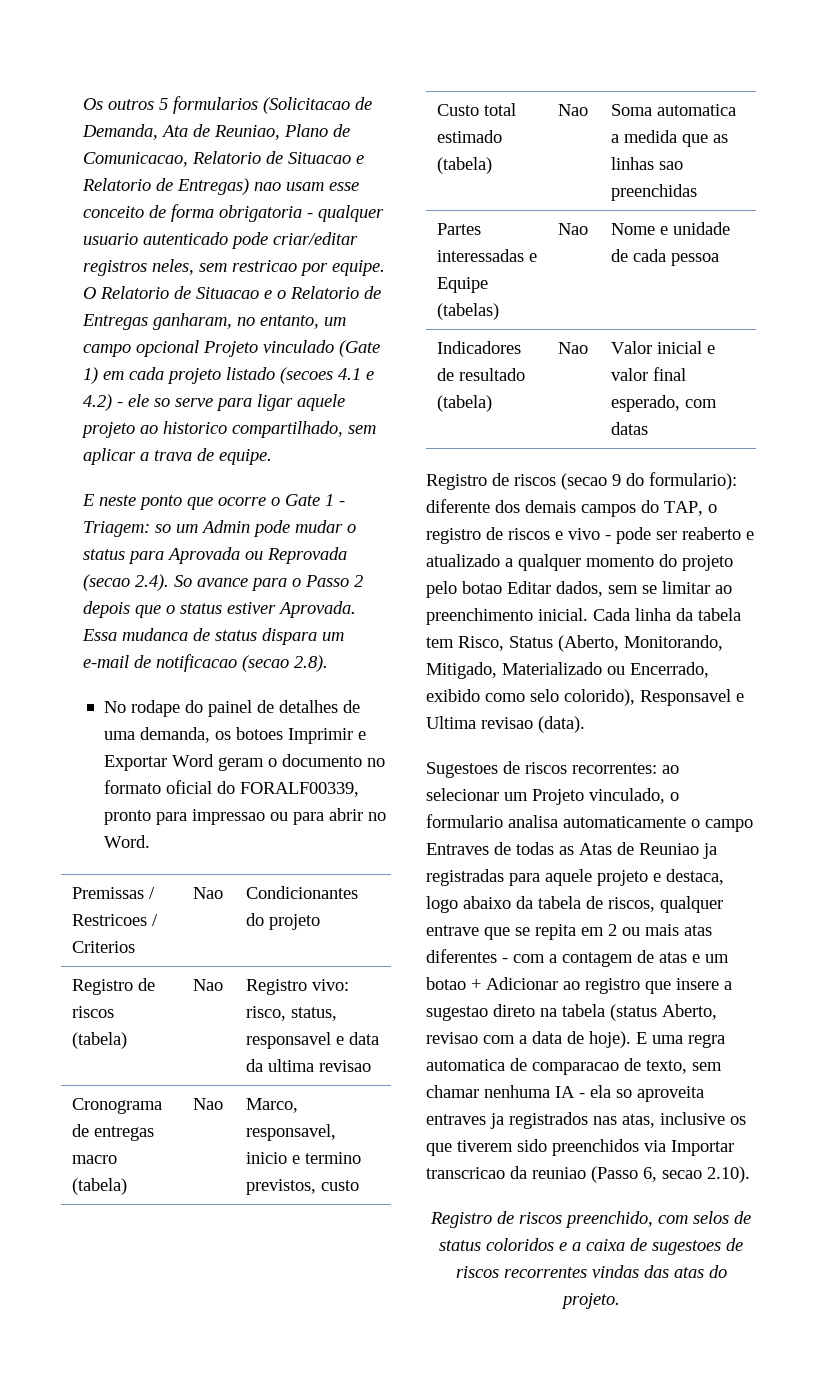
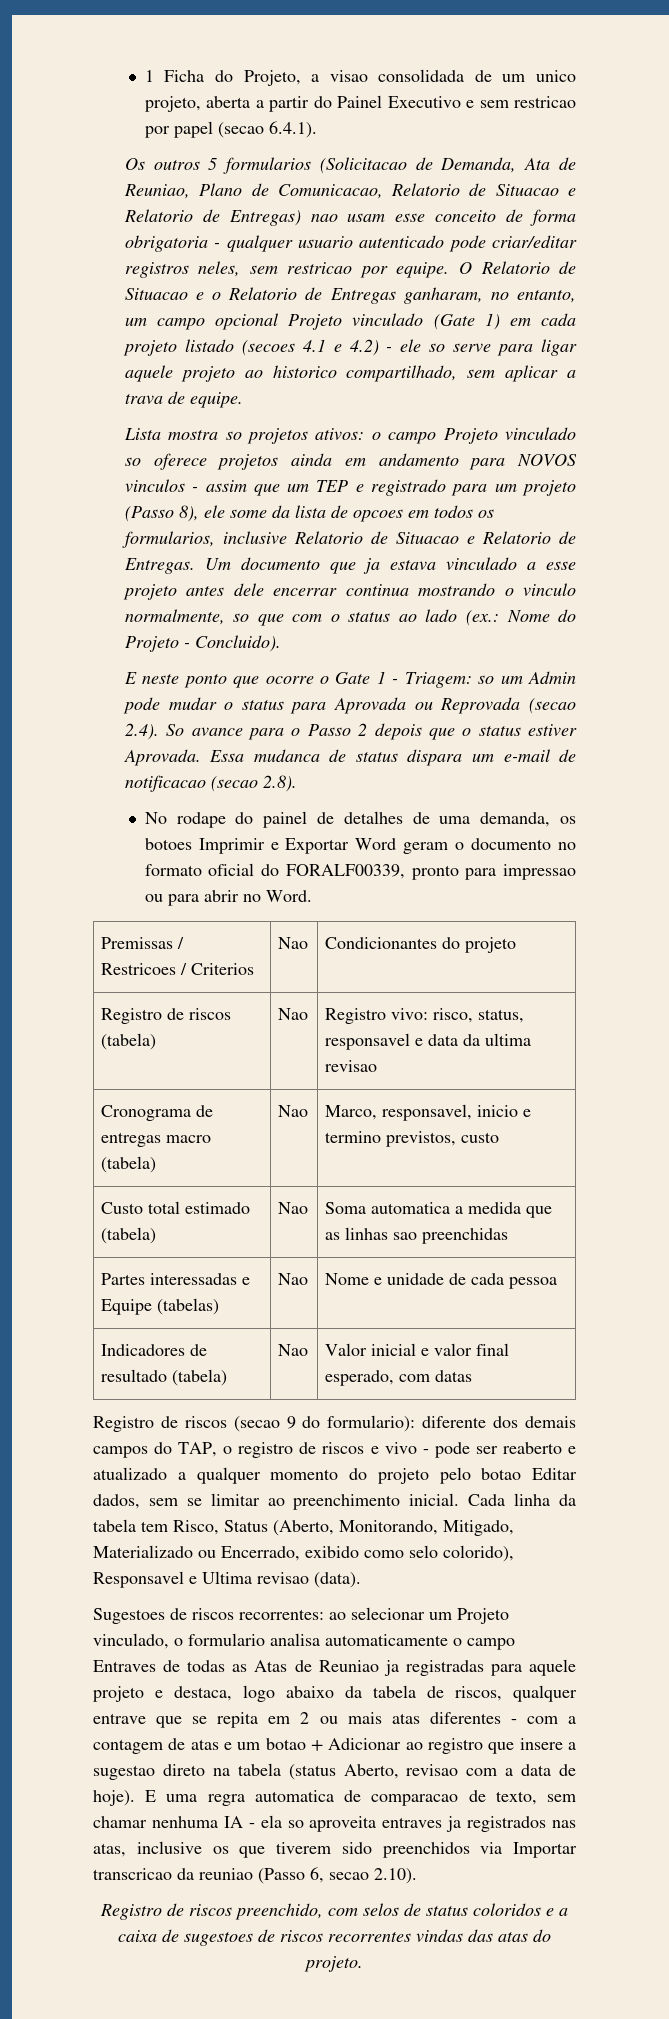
(83, 104) none -> [144,69,577,86] [144,95,576,112] [144,121,317,138] 1 Ficha do Projeto, a visao consolidada de um unico projeto, aberta a partir do Painel Executivo e sem restricao por papel (secao 6.4.1). //
(273, 457) none -> [123,427,576,444] [124,453,577,470] [124,479,576,496] [124,505,494,522] [121,531,576,548] [123,557,576,574] [122,583,576,600] [124,609,577,626] [124,635,281,652] // Lista mostra so projetos ativos: o campo Projeto vinculado so oferece projetos ainda em andamento para NOVOS vinculos - assim que um TEP e registrado para um projeto (Passo 8), ele some da lista de opcoes em todos os formularios, inclusive Relatorio de Situacao e Relatorio de Entregas. Um documento que ja estava vinculado a esse projeto antes dele encerrar continua mostrando o vinculo normalmente, so que com o status ao lado (ex.: Nome do Projeto - Concluido).

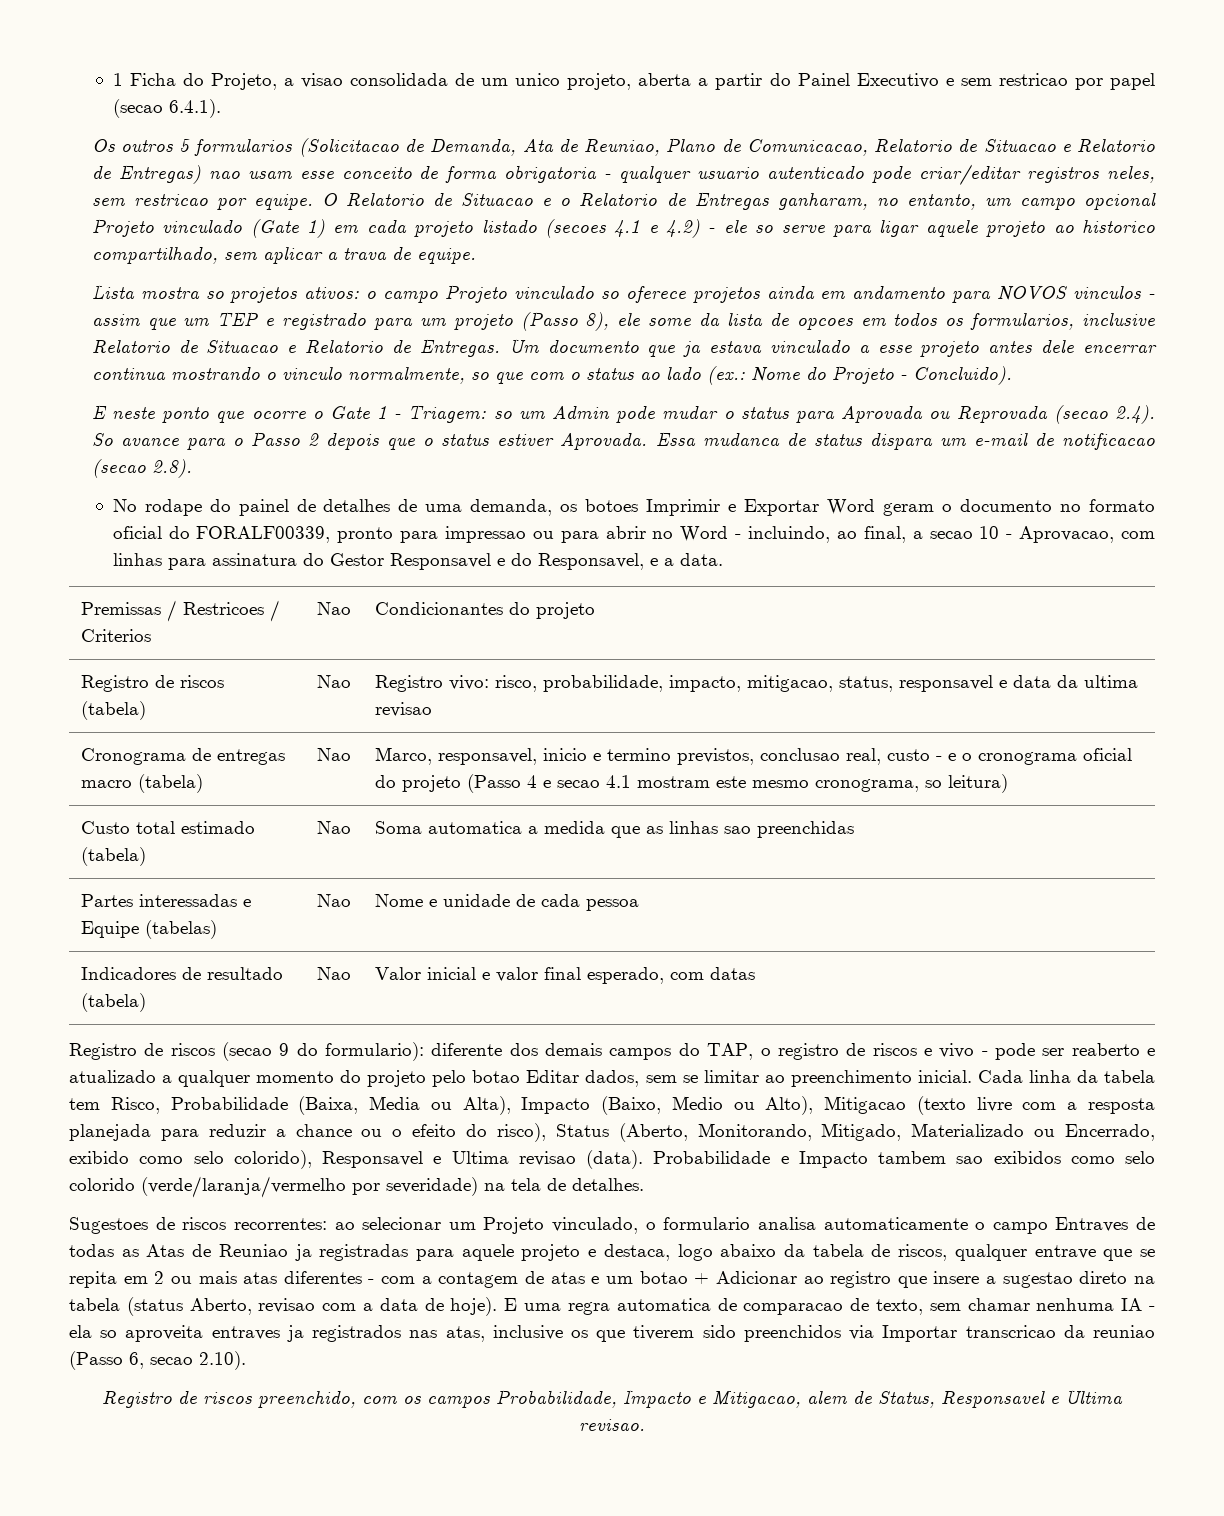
[265,890,312,902] Word. -> [680,526,1155,543] [112,553,723,570] Word - incluindo, ao final, a secao 10 - Aprovacao, com linhas para assinatura do Gestor Responsavel e do Responsavel, e a data.
(474, 1015) none -> [542,675,833,692] probabilidade, impacto, mitigacao,
(457, 1139) none -> [759,748,881,765] conclusao real,
(500, 1137) none -> [935,748,1132,765] [374,774,1008,793] - e o cronograma oficial do projeto (Passo 4 e secao 4.1 mostram este mesmo cronograma, so leitura)
(219, 1527) none -> [170,1096,1155,1115] [69,1123,546,1142] Probabilidade (Baixa, Media ou Alta), Impacto (Baixo, Medio ou Alto), Mitigacao (texto livre com a resposta planejada para reduzir a chance ou o efeito do risco),
(361, 1580) none -> [653,1151,1155,1168] [69,1176,644,1198] Probabilidade e Impacto tambem sao exibidos como selo colorido (verde/laranja/vermelho por severidade) na tela de detalhes.
[363,1903,568,1916] [118,1929,551,1946] [304,1956,363,1972] selos de status coloridos e a caixa de sugestoes de riscos recorrentes vindas das atas do projeto. -> [403,1390,1123,1408] [579,1419,645,1431] os campos Probabilidade, Impacto e Mitigacao, alem de Status, Responsavel e Ultima revisao.

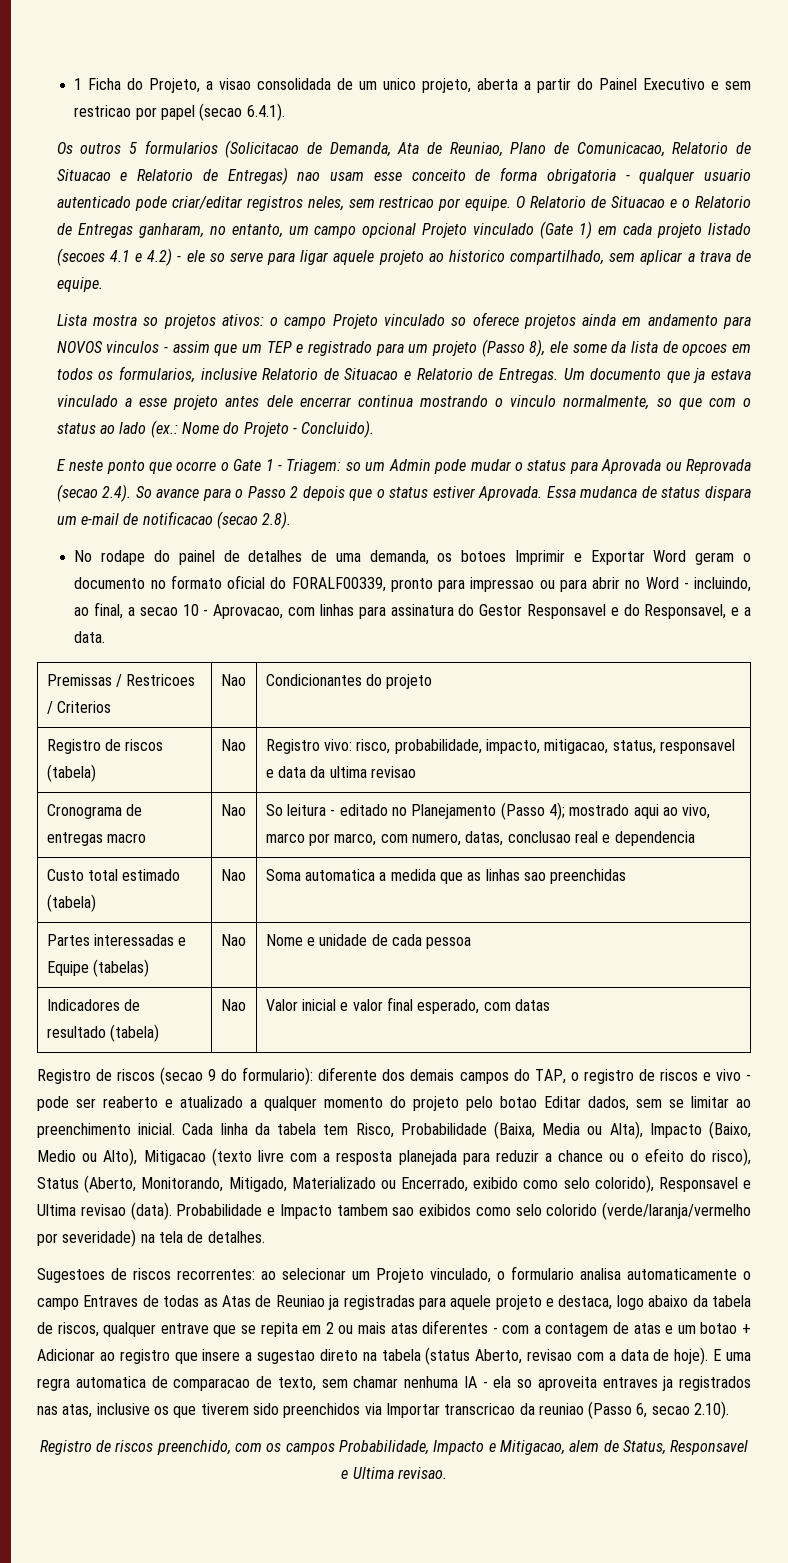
[137,774,203,793] [316,748,351,761] [374,747,1132,765] [374,774,1008,793] (tabela) | Nao | Marco, responsavel, inicio e termino previstos, conclusao real, custo - e o cronograma oficial do projeto (Passo 4 e secao 4.1 mostram este mesmo cronograma, so leitura) -> [220,804,246,816] [265,802,711,820] [265,831,695,846] | Nao | So leitura - editado no Planejamento (Passo 4); mostrado aqui ao vivo, marco por marco, com numero, datas, conclusao real e dependencia

